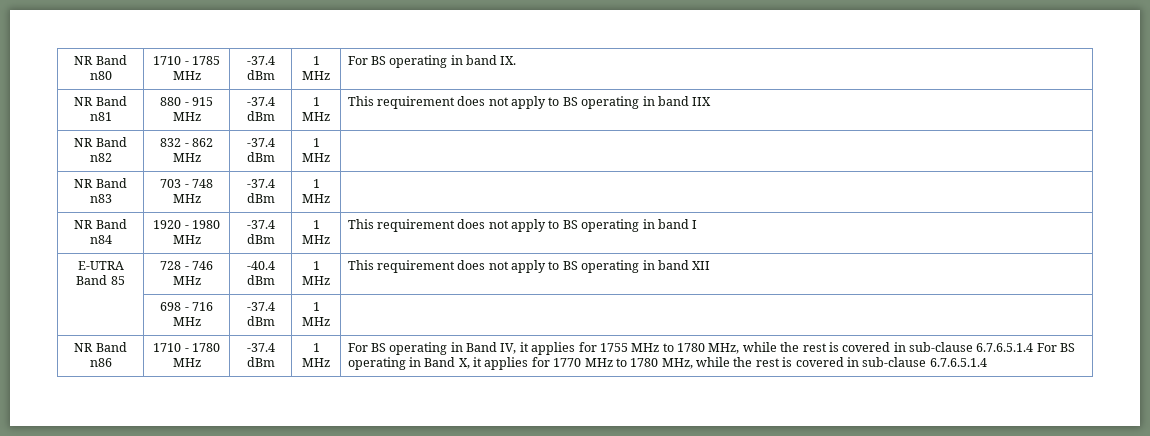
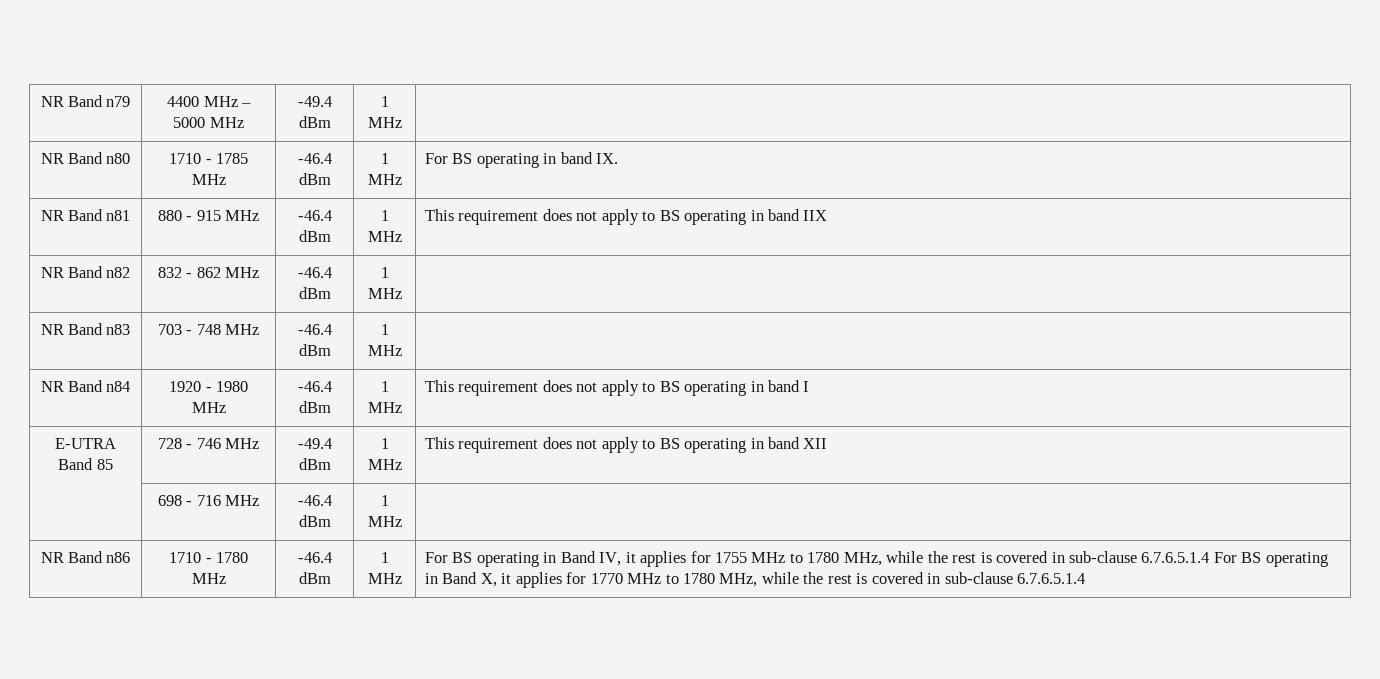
[74,55,127,65] NR Band -> [40,95,131,107] [167,96,251,107] [173,117,244,128] [297,96,332,107] [298,116,331,128] [380,96,389,107] [367,117,402,128] [40,152,103,164] NR Band n79 | 4400 MHz – 5000 MHz | -49.4 dBm | 1 MHz | // NR Band
[246,56,275,65] -37.4 -> [297,153,332,164] -46.4
[246,97,275,106] -37.4 -> [297,210,332,221] -46.4
[246,138,275,147] -37.4 -> [297,267,332,278] -46.4
[246,179,275,188] -37.4 -> [297,324,332,335] -46.4
[246,220,275,229] -37.4 -> [297,381,332,392] -46.4
[246,261,275,270] -40.4 -> [297,438,332,449] -49.4
[246,302,275,311] -37.4 -> [297,495,332,506] -46.4
[246,343,275,352] -37.4 -> [297,552,332,563] -46.4

